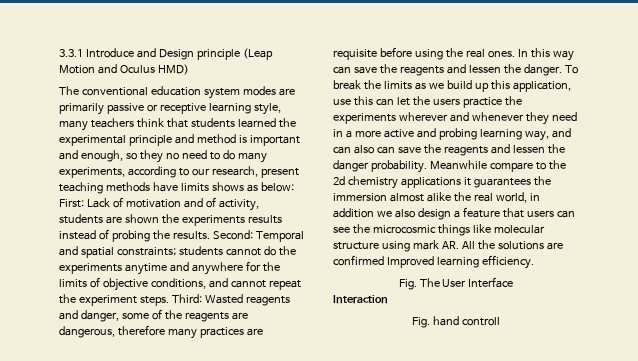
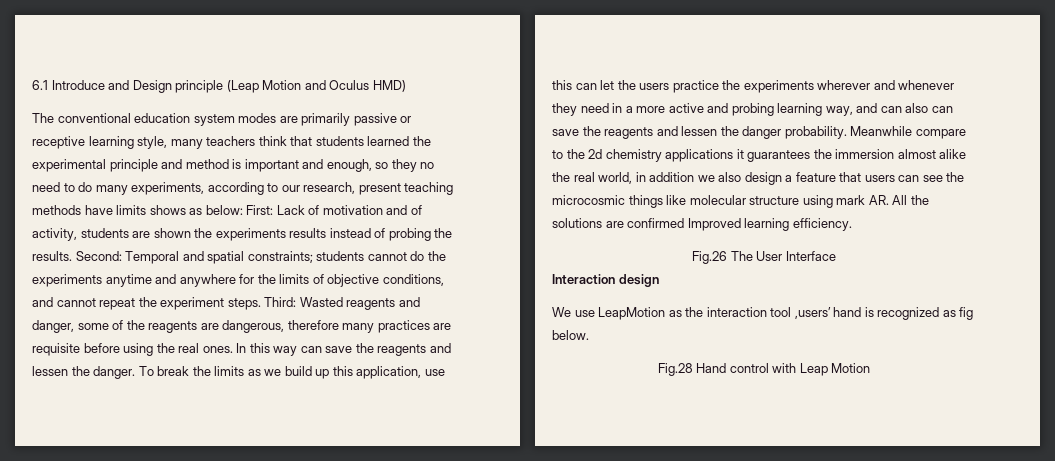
[59,49,83,57] 3.3.1 -> [32,80,48,90] 6.1
[398,279,417,290] Fig. -> [692,251,728,264] Fig.26
[412,316,500,328] // Fig. hand controll -> [618,274,659,287] [552,307,974,320] [552,330,589,340] [657,363,871,376] design // We use LeapMotion as the interaction tool ,users’ hand is recognized as fig below. // Fig.28 Hand control with Leap Motion

